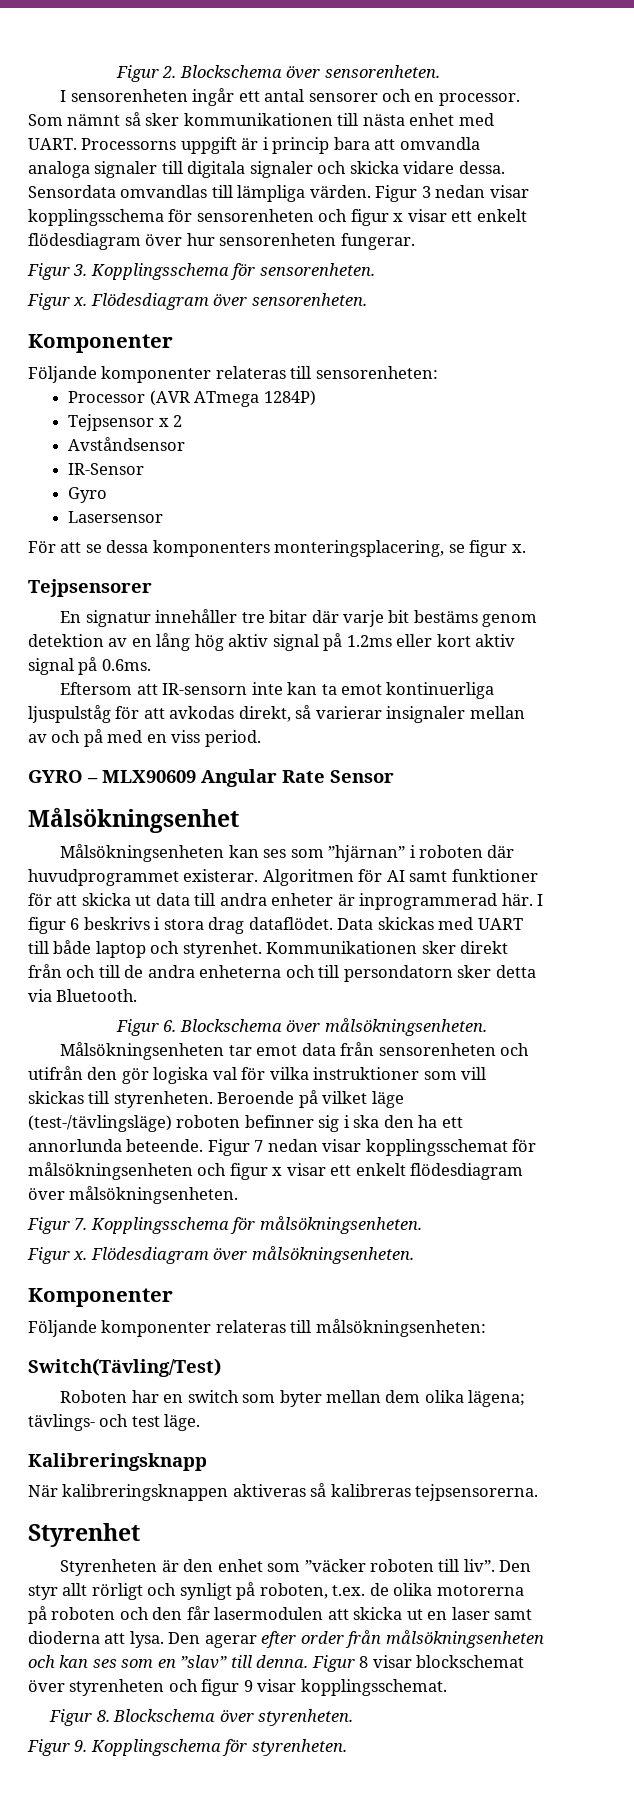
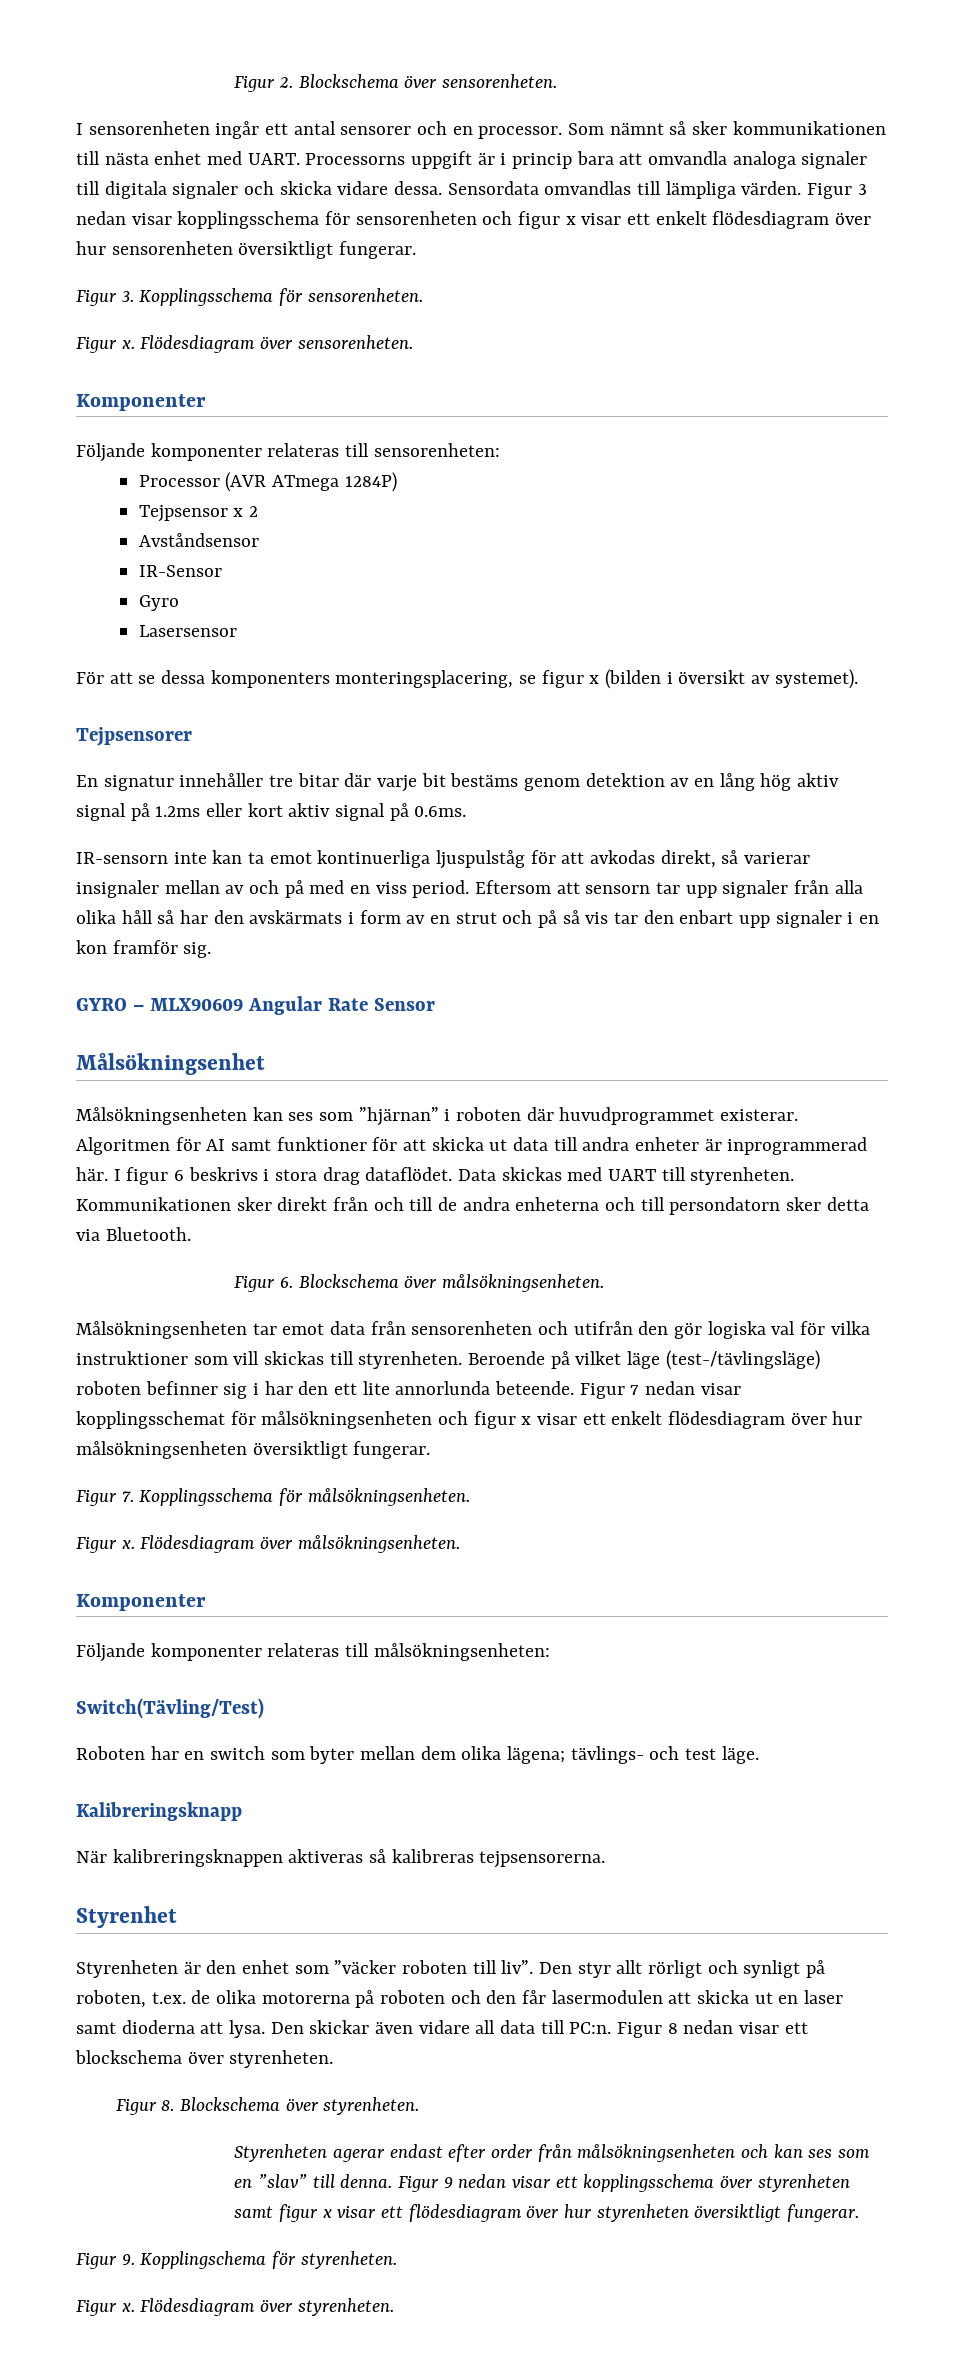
(337, 239) none -> [238,241,334,259] översiktligt
[511,544,526,553] x. -> [589,669,858,689] x (bilden i översikt av systemet).
[60,682,158,695] Eftersom att -> (467, 811) none
(261, 738) none -> [475,880,863,898] [76,910,880,928] [76,940,212,958] Eftersom att sensorn tar upp signaler från alla olika håll så har den avskärmats i form av en strut och på så vis tar den enbart upp signaler i en kon framför sig.
[53,940,262,958] både laptop och styrenhet. -> [690,1167,795,1185] styrenheten.
[353,1115,463,1128] ska den ha ett -> [264,1381,390,1395] har den ett lite
[69,1186,239,1204] målsökningsenheten. -> [832,1411,863,1425] [76,1441,431,1459] hur målsökningsenheten översiktligt fungerar.
[204,1635,257,1648] agerar -> [309,2020,808,2038] [75,2050,334,2068] [115,2097,420,2115] [234,2144,443,2162] skickar även vidare all data till PC:n. Figur 8 nedan visar ett blockschema över styrenheten. // Figur 8. Blockschema över styrenheten. // Styrenheten agerar endast
[359,1655,525,1668] [28,1679,447,1696] [49,1709,354,1726] 8 visar blockschemat över styrenheten och figur 9 visar kopplingsschemat. // Figur 8. Blockschema över styrenheten. -> [443,2174,850,2192] [234,2204,859,2222] 9 nedan visar ett kopplingsschema över styrenheten samt figur x visar ett flödesdiagram över hur styrenheten översiktligt fungerar.
(347, 1747) none -> [76,2298,394,2316] // Figur x. Flödesdiagram över styrenheten.

